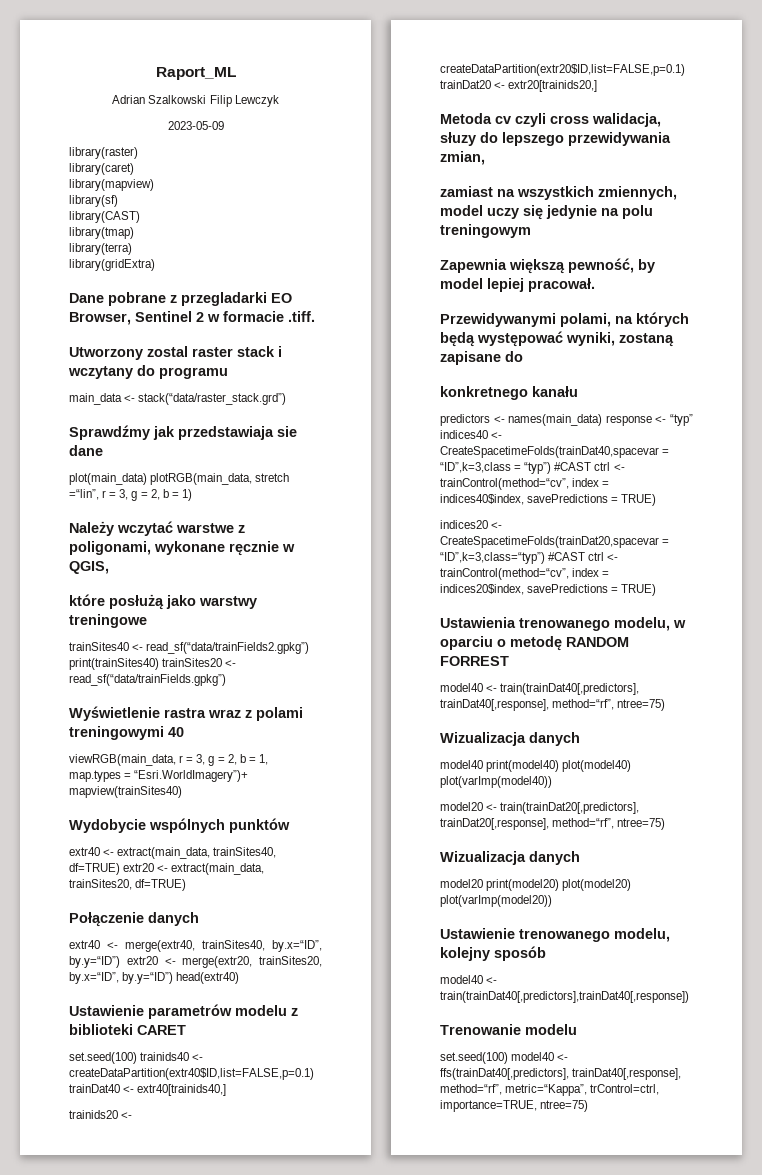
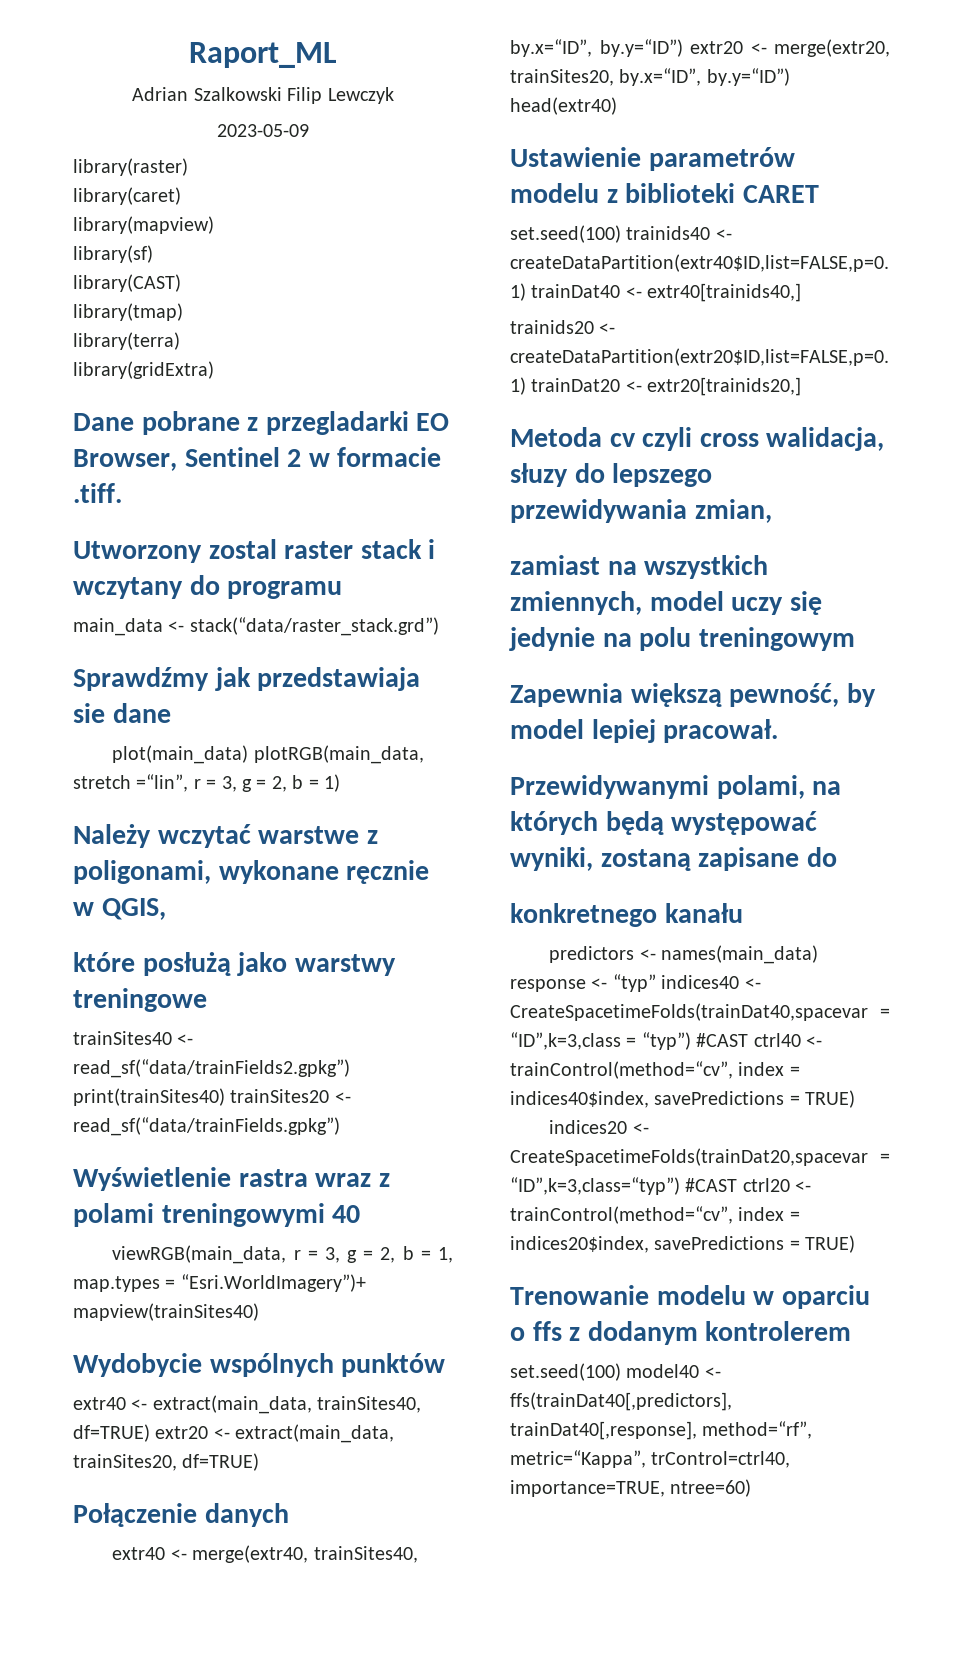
[594,462,611,471] ctrl -> [753,1033,801,1047] ctrl40
[588,552,605,561] ctrl -> [742,1178,790,1192] ctrl20
[440,617,686,631] [440,636,629,651] [440,656,509,666] [440,683,640,695] [440,699,666,711] [440,732,580,746] [440,760,632,772] [440,776,552,788] [440,802,640,814] [440,818,666,830] [440,851,580,865] [440,879,632,891] [440,895,552,907] [440,928,670,942] [440,946,546,961] [440,975,498,984] [440,991,689,1003] [440,1024,577,1035] Ustawienia trenowanego modelu, w oparciu o metodę RANDOM FORREST // model40 <- train(trainDat40[,predictors], trainDat40[,response], method=“rf”, ntree=75) // Wizualizacja danych // model40 print(model40) plot(model40) plot(varImp(model40)) // model20 <- train(trainDat20[,predictors], trainDat20[,response], method=“rf”, ntree=75) // Wizualizacja danych // model20 print(model20) plot(model20) plot(varImp(model20)) // Ustawienie trenowanego modelu, kolejny sposób // model40 <- train(trainDat40[,predictors],trainDat40[,response]) // Trenowanie modelu -> [510,1285,870,1309] [510,1321,852,1345] Trenowanie modelu w oparciu o ffs z dodanym kontrolerem
[590,1084,660,1095] [440,1100,589,1112] trControl=ctrl, importance=TRUE, ntree=75) -> [651,1451,791,1468] [510,1479,752,1497] trControl=ctrl40, importance=TRUE, ntree=60)

